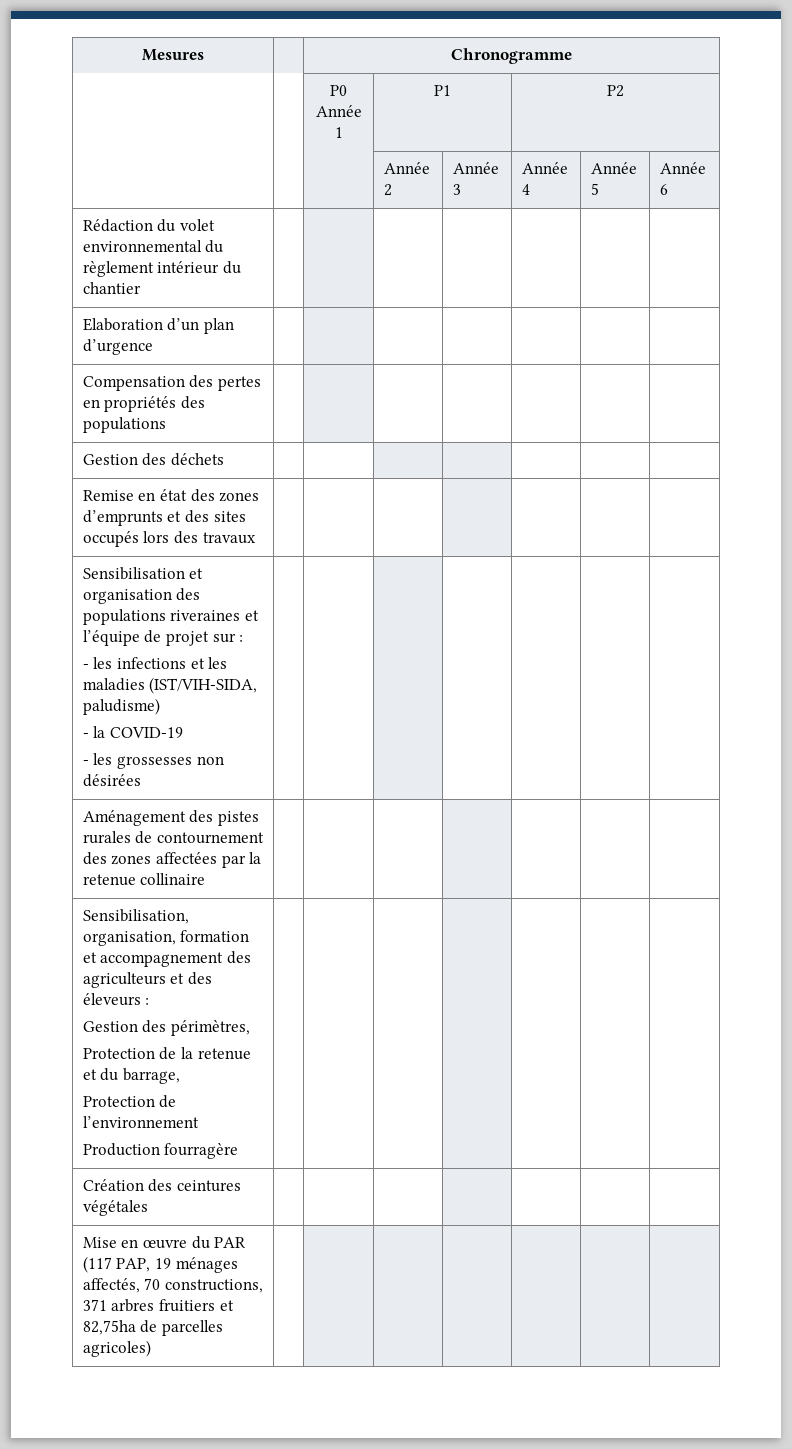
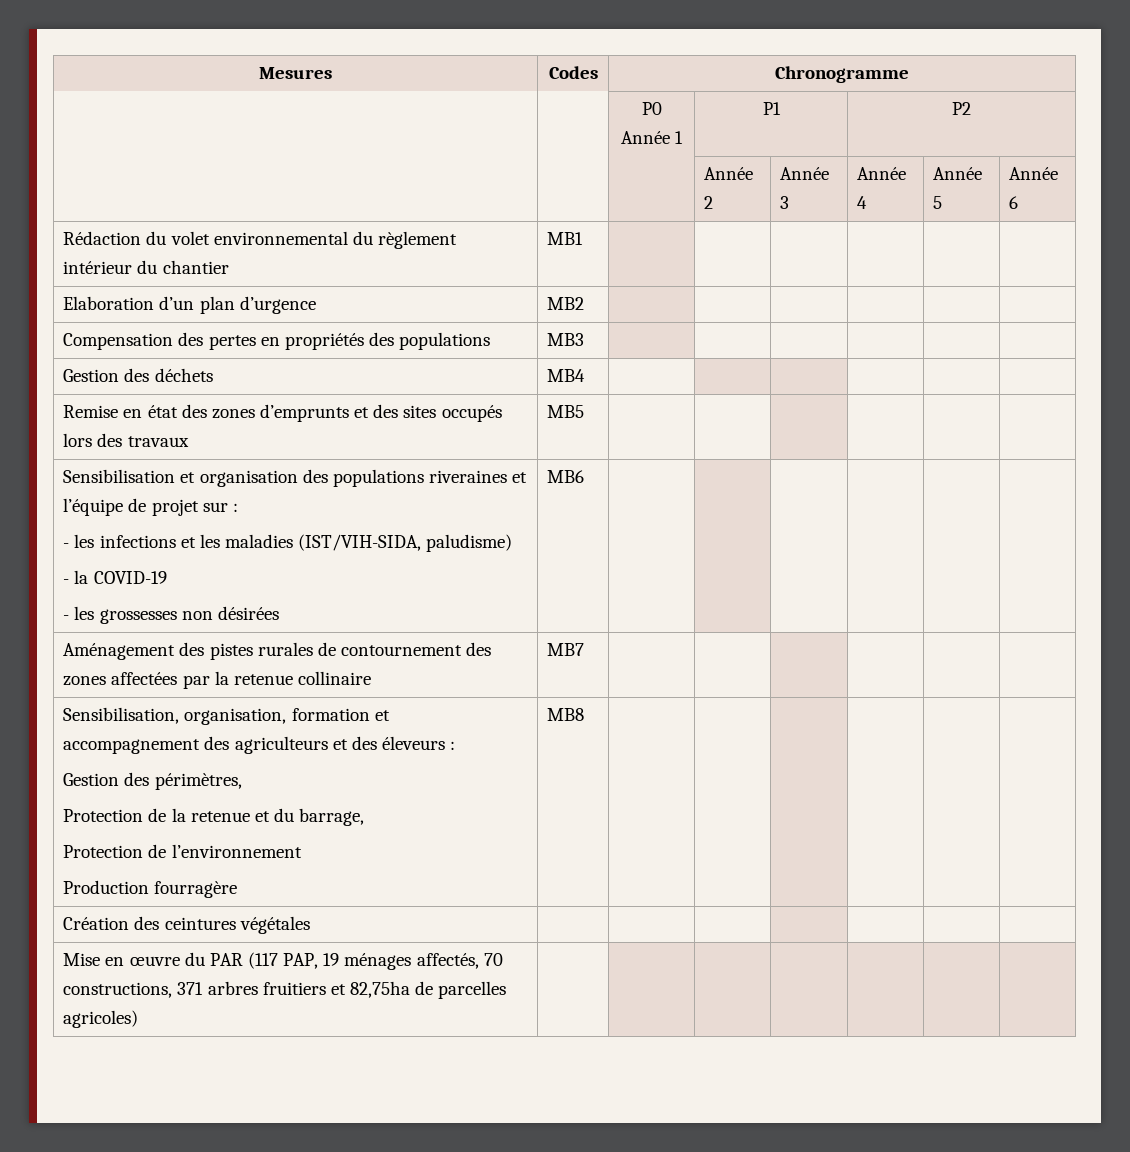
(204, 55) none -> [548,66,598,79] Codes
(141, 288) none -> [547,232,584,245] MB1
(153, 347) none -> [547,297,585,310] MB2
(166, 425) none -> [547,333,585,346] MB3
(224, 459) none -> [547,369,586,382] MB4
(256, 538) none -> [547,405,585,418] MB5
(141, 780) none -> [547,470,585,483] MB6
(206, 879) none -> [547,643,585,656] MB7
(239, 1151) none -> [547,708,585,721] MB8

